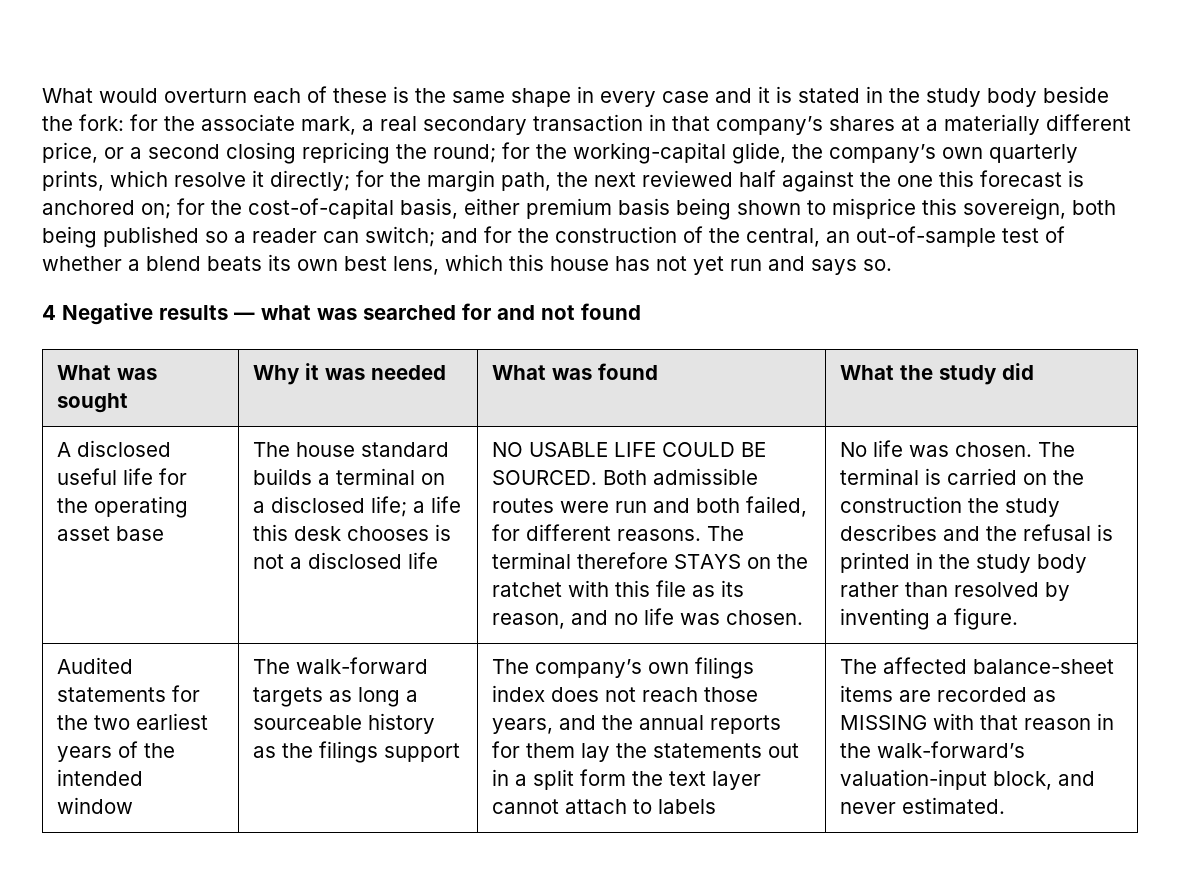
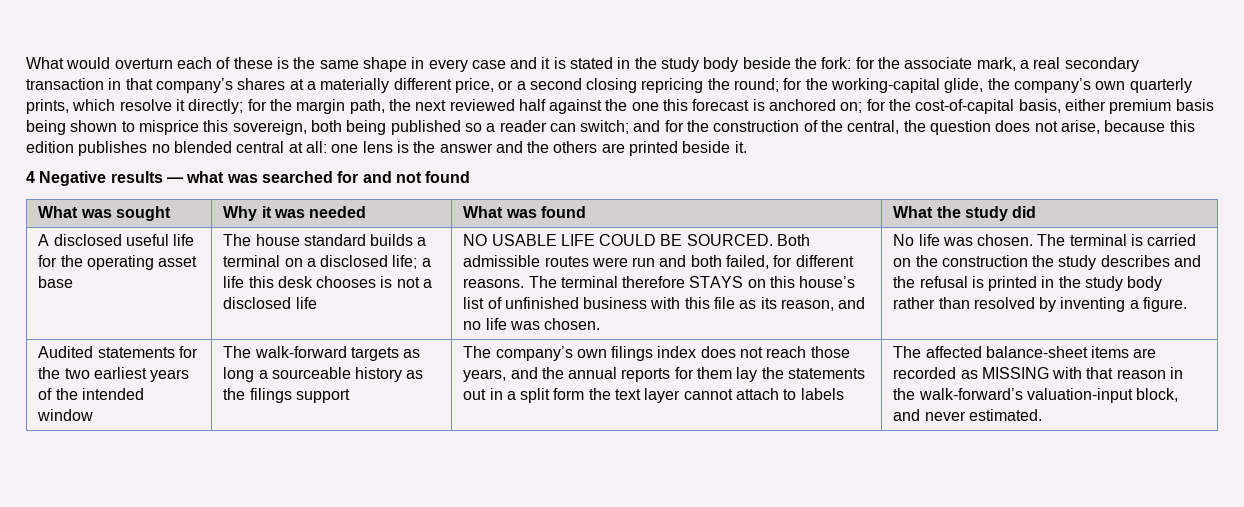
[826,226,1065,247] [42,254,892,275] an out-of-sample test of whether a blend beats its own best lens, which this house has not yet run and says so. -> [903,120,1195,135] [26,141,747,156] the question does not arise, because this edition publishes no blended central at all: one lens is the answer and the others are printed beside it.
[777,554,809,569] [492,582,563,597] the ratchet -> [770,276,856,288] [463,297,648,309] this house’s list of unfinished business

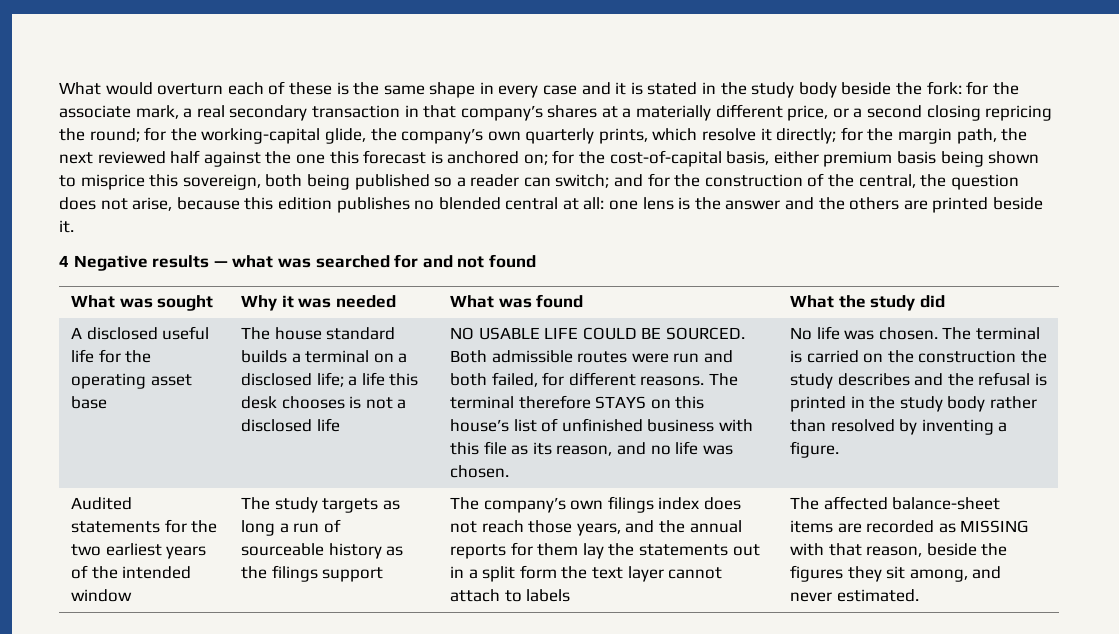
[254,346,347,358] walk-forward -> [274,497,318,513] study
(268, 374) none -> [293,519,341,533] run of
[1116,367,1184,379] [893,388,1179,403] reason in the walk-forward’s valuation-input block, -> [866,543,1008,557] [790,565,968,582] reason, beside the figures they sit among,

